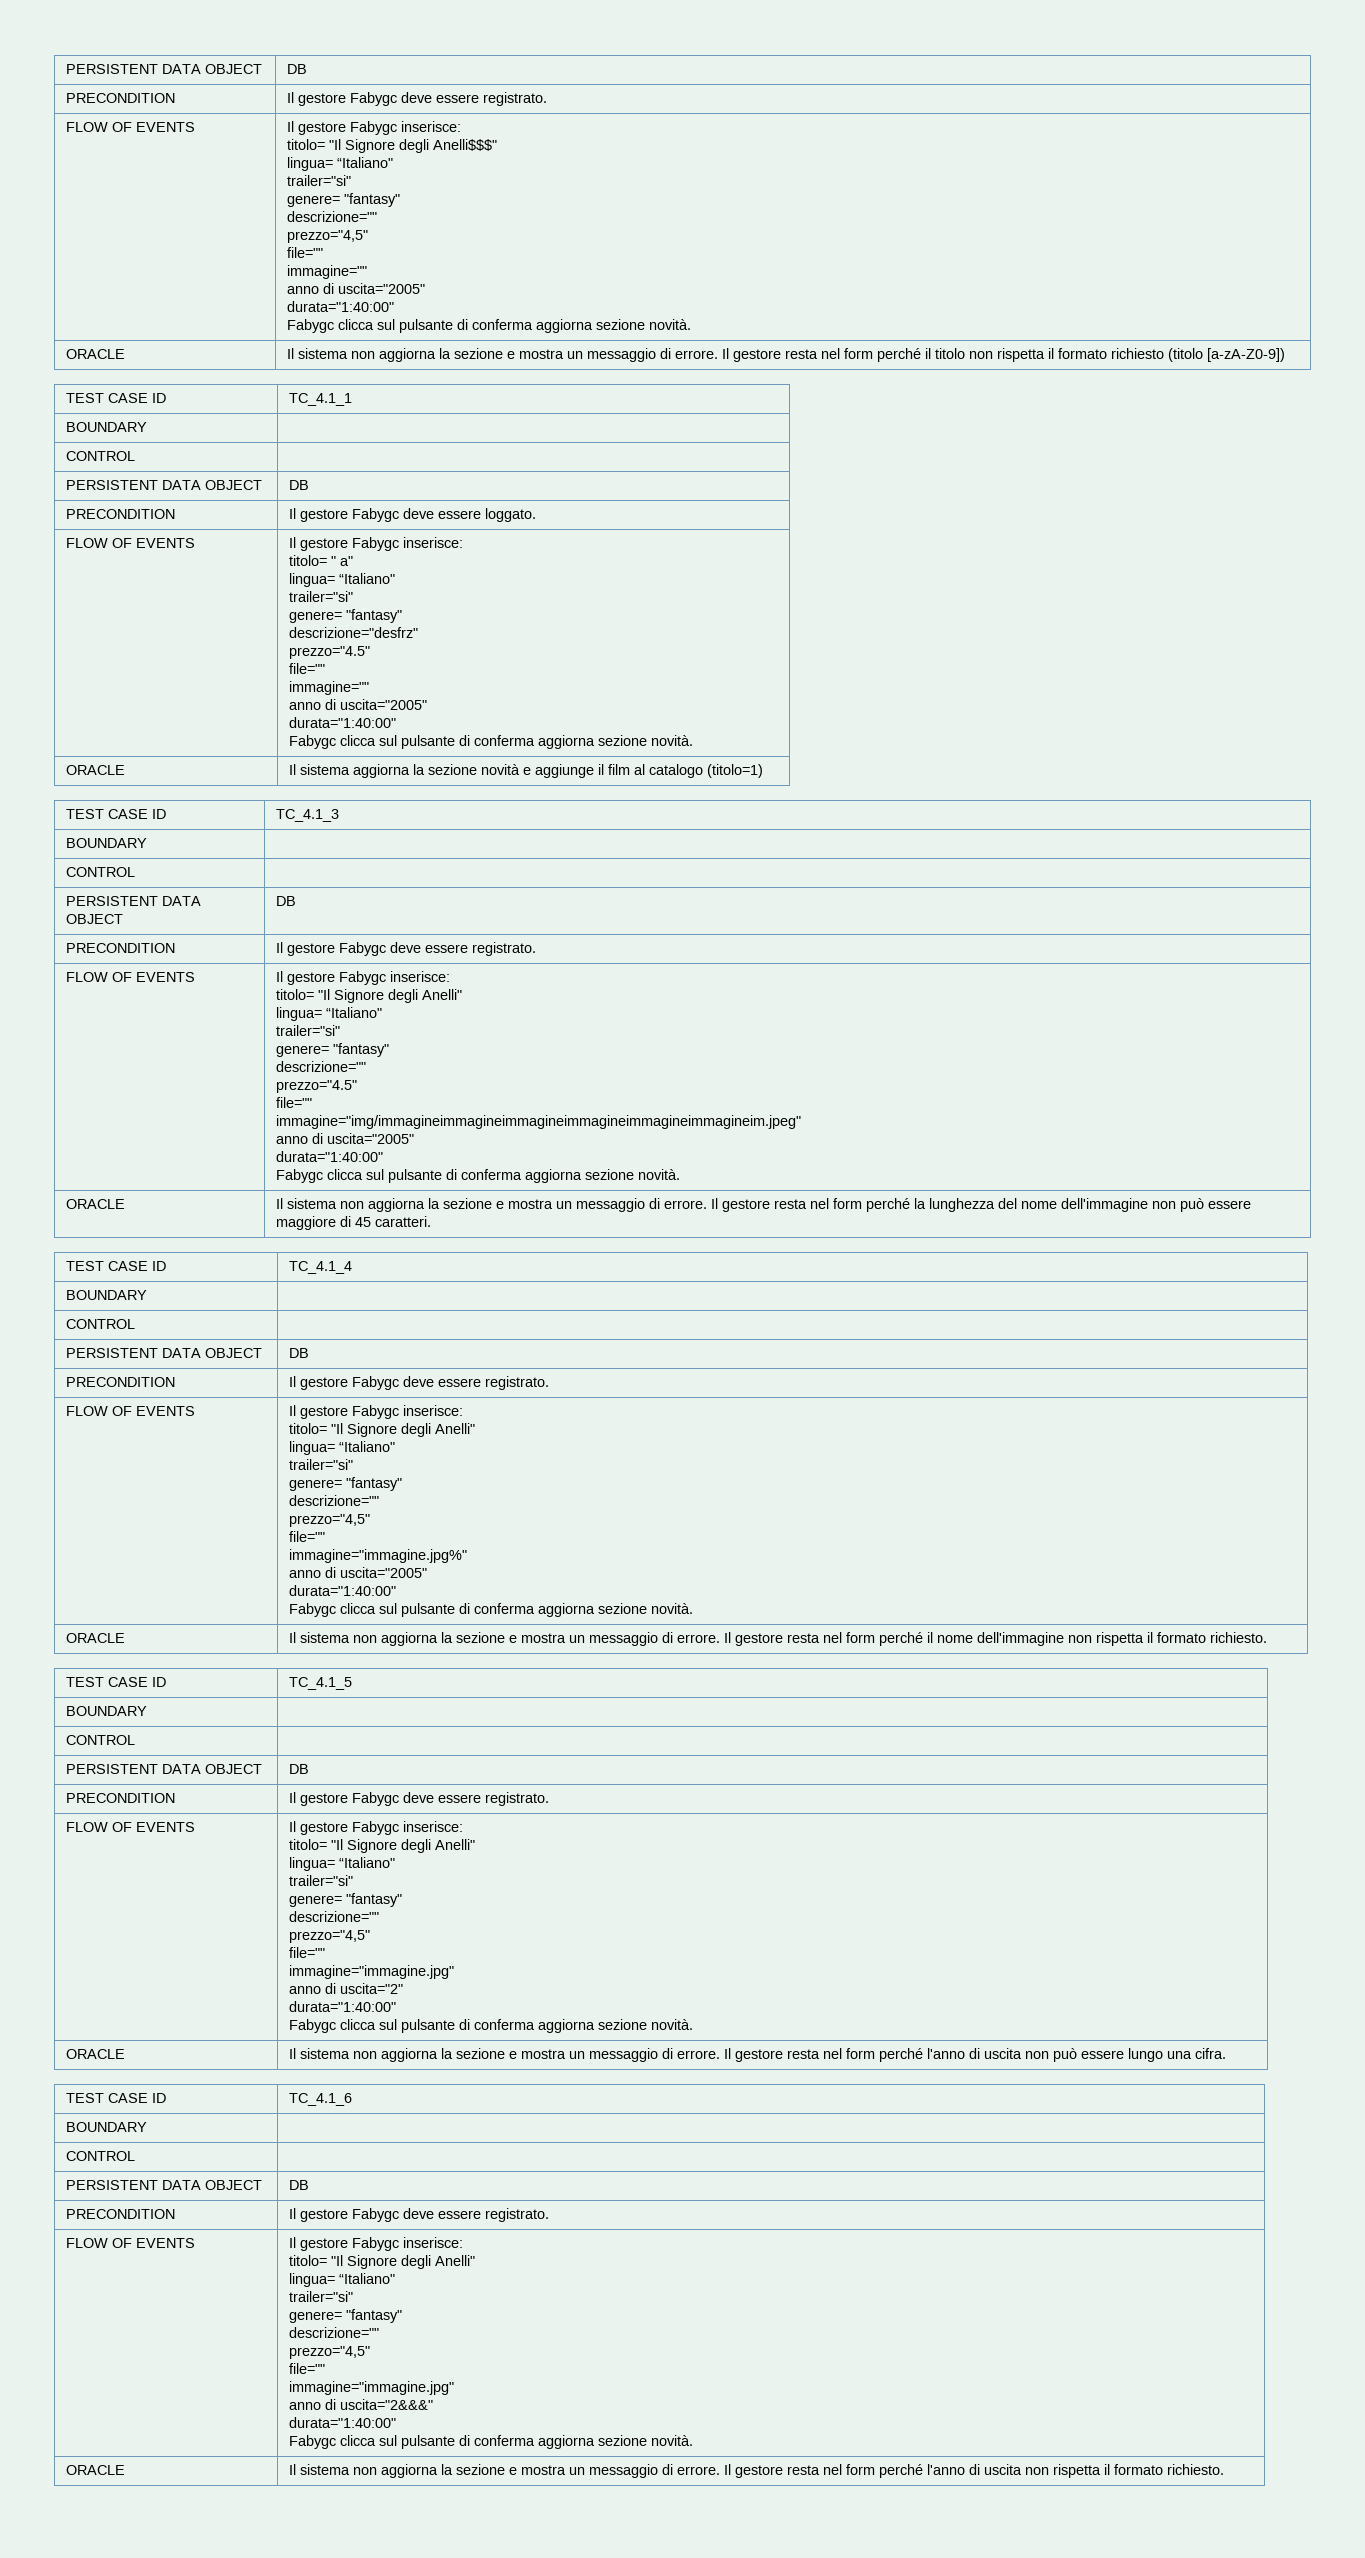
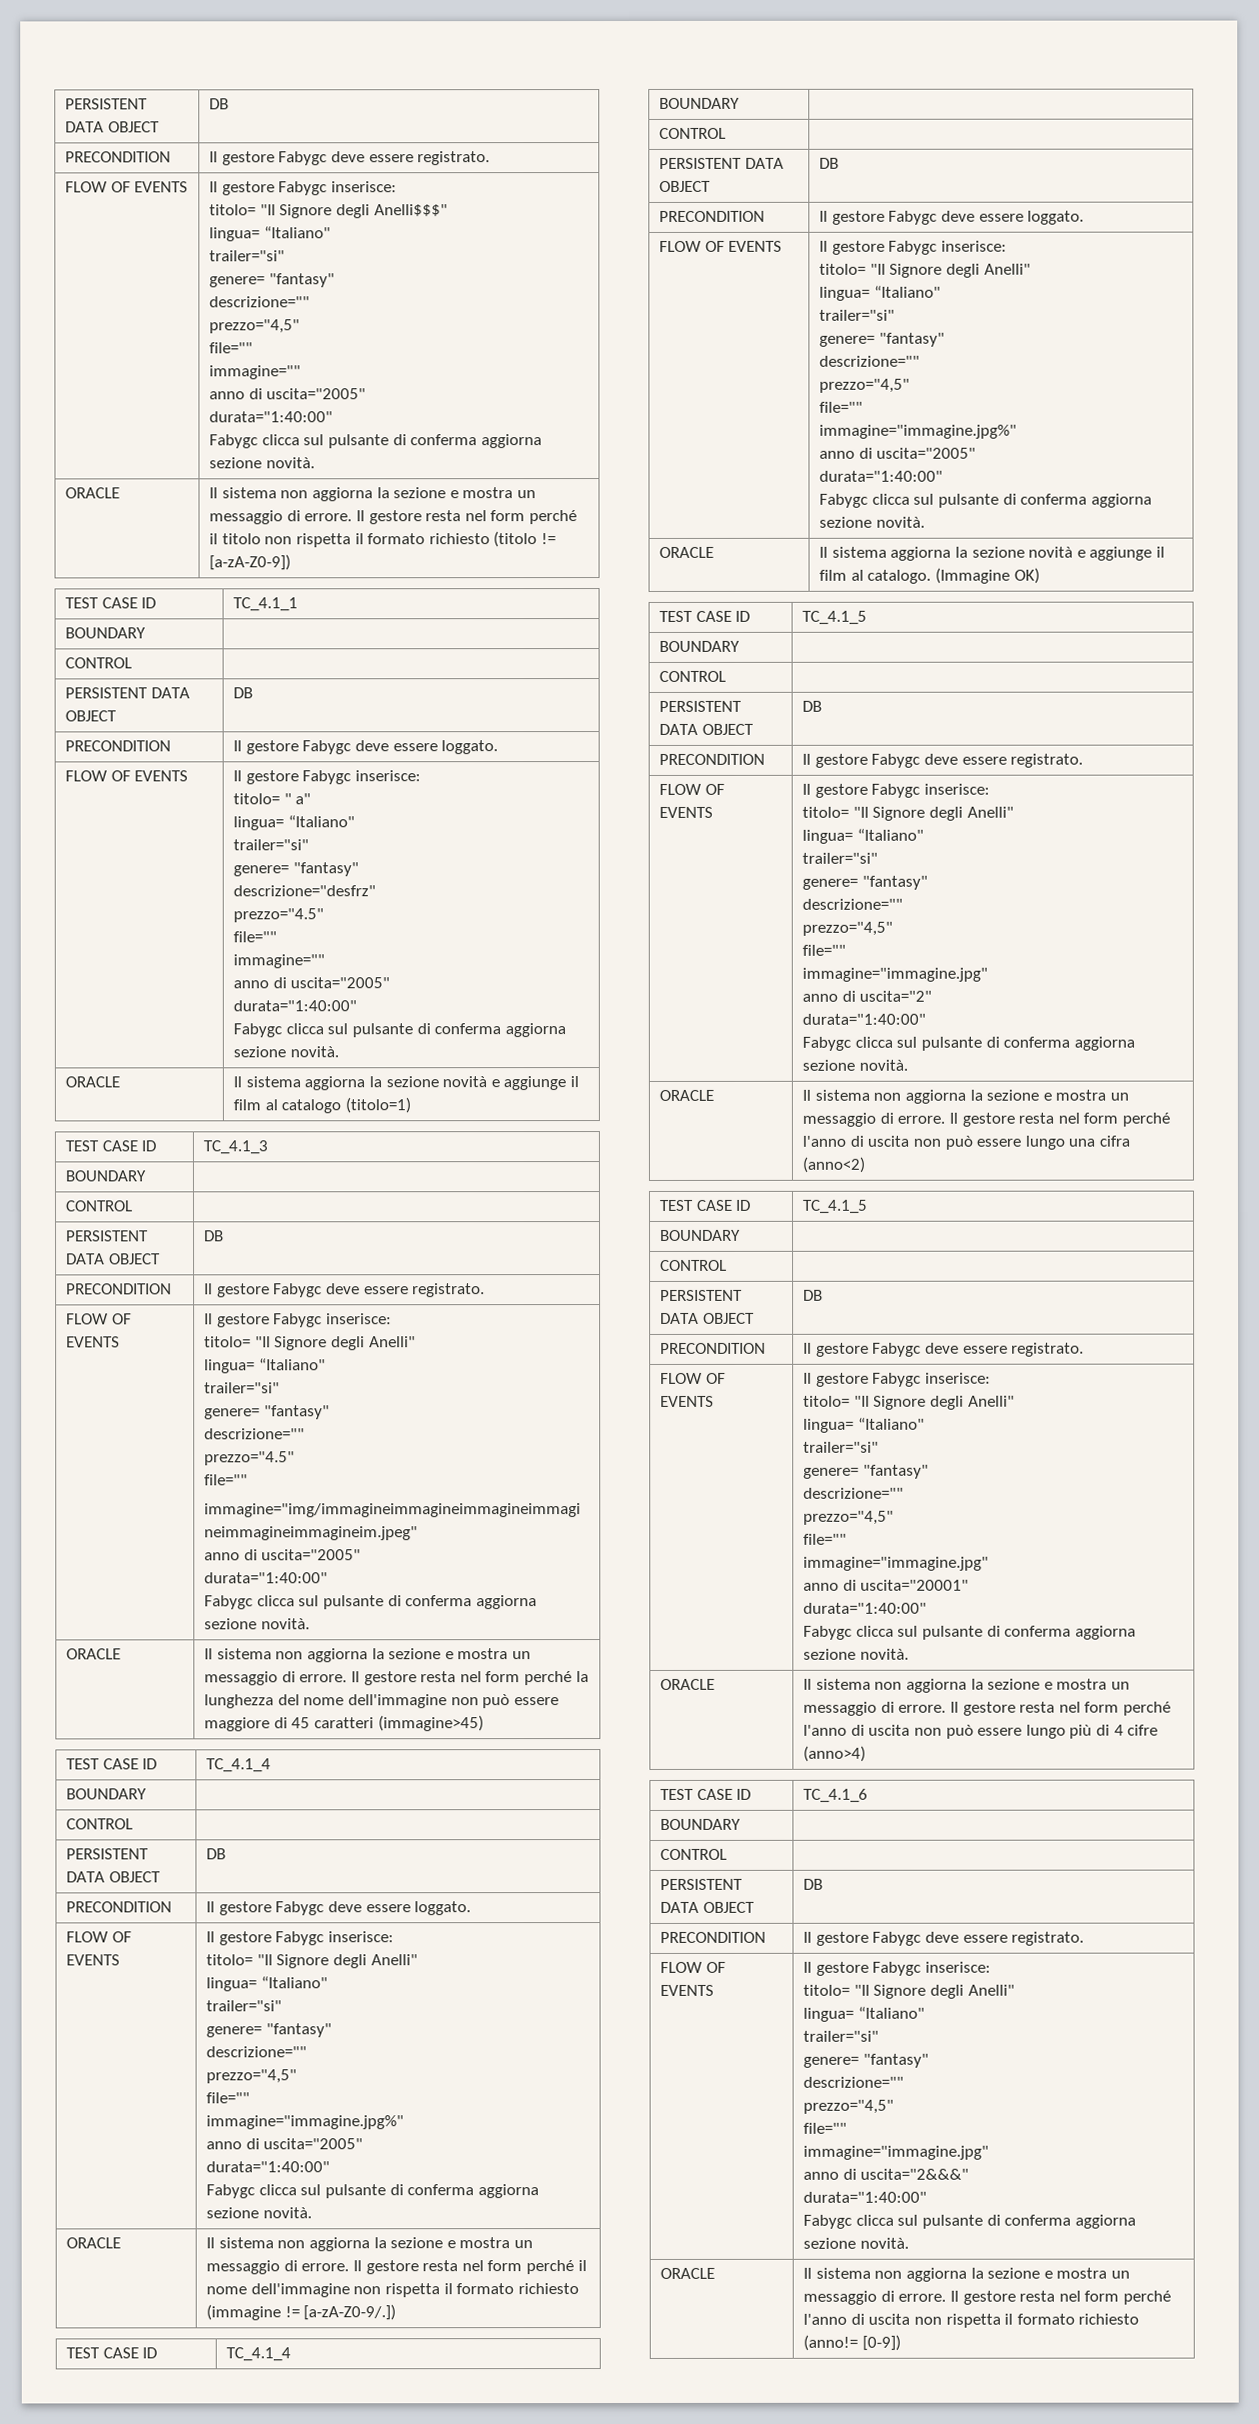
(1204, 355) none -> [541,533,557,545] !=
[375,1216,432,1227] caratteri. -> [314,1715,484,1732] caratteri (immagine>45)
[485,1376,550,1390] registrato. -> [414,1901,472,1916] loggato.
[1210,1632,1268,1643] richiesto. -> [517,2283,579,2295] [206,2304,397,2321] [66,2347,158,2359] [226,2347,292,2362] [659,97,741,109] [659,127,727,139] [659,157,784,169] [659,180,712,192] [819,157,840,169] [659,210,766,222] [819,210,1085,225] [659,240,783,252] [819,240,1008,255] [819,263,1031,278] [819,285,941,301] [819,309,896,321] [819,332,945,347] [819,355,921,367] [819,378,911,393] [819,401,864,413] [819,424,1018,439] [819,447,977,459] [819,470,944,482] [819,493,1152,508] [819,516,925,528] [659,546,715,558] [819,546,1166,561] [819,567,1040,584] richiesto (immagine != [a-zA-Z0-9/.]) // TEST CASE ID | TC_4.1_4 // BOUNDARY | // CONTROL | // PERSISTENT DATA OBJECT | DB // PRECONDITION | Il gestore Fabygc deve essere loggato. // FLOW OF EVENTS | Il gestore Fabygc inserisce: // titolo= "Il Signore degli Anelli" // lingua= “Italiano" // trailer="si" // genere= "fantasy" // descrizione="" // prezzo="4,5" // file="" // immagine="immagine.jpg%" // anno di uscita="2005" // durata="1:40:00" // Fabygc clicca sul pulsante di conferma aggiorna sezione novità. // ORACLE | Il sistema aggiorna la sezione novità e aggiunge il film al catalogo. (Immagine OK)
[1195,2048,1227,2059] cifra. -> [1099,1135,1131,1147] [802,1156,866,1173] [659,1199,751,1211] [802,1199,869,1214] [660,1229,742,1241] [660,1259,728,1271] [660,1289,744,1301] [660,1312,755,1324] [803,1289,824,1301] [660,1342,767,1354] [803,1342,1085,1357] [660,1372,726,1384] [660,1395,715,1407] [803,1372,992,1387] [803,1395,1015,1410] [803,1417,925,1433] [803,1441,880,1453] [803,1464,929,1479] [803,1487,905,1499] [803,1510,895,1525] [803,1533,848,1545] [803,1556,990,1571] [803,1579,970,1591] [803,1602,928,1614] [803,1625,1136,1640] [803,1648,909,1660] [660,1678,716,1690] [803,1678,1131,1693] [803,1701,1172,1716] [803,1724,1159,1739] [803,1745,867,1762] cifra (anno<2) // TEST CASE ID | TC_4.1_5 // BOUNDARY | // CONTROL | // PERSISTENT DATA OBJECT | DB // PRECONDITION | Il gestore Fabygc deve essere registrato. // FLOW OF EVENTS | Il gestore Fabygc inserisce: // titolo= "Il Signore degli Anelli" // lingua= “Italiano" // trailer="si" // genere= "fantasy" // descrizione="" // prezzo="4,5" // file="" // immagine="immagine.jpg" // anno di uscita="20001" // durata="1:40:00" // Fabygc clicca sul pulsante di conferma aggiorna sezione novità. // ORACLE | Il sistema non aggiorna la sezione e mostra un messaggio di errore. Il gestore resta nel form perché l'anno di uscita non può essere lungo più di 4 cifre (anno>4)
[1167,2464,1225,2475] richiesto. -> [1078,2313,1140,2325] [803,2334,901,2351] richiesto (anno!= [0-9])

